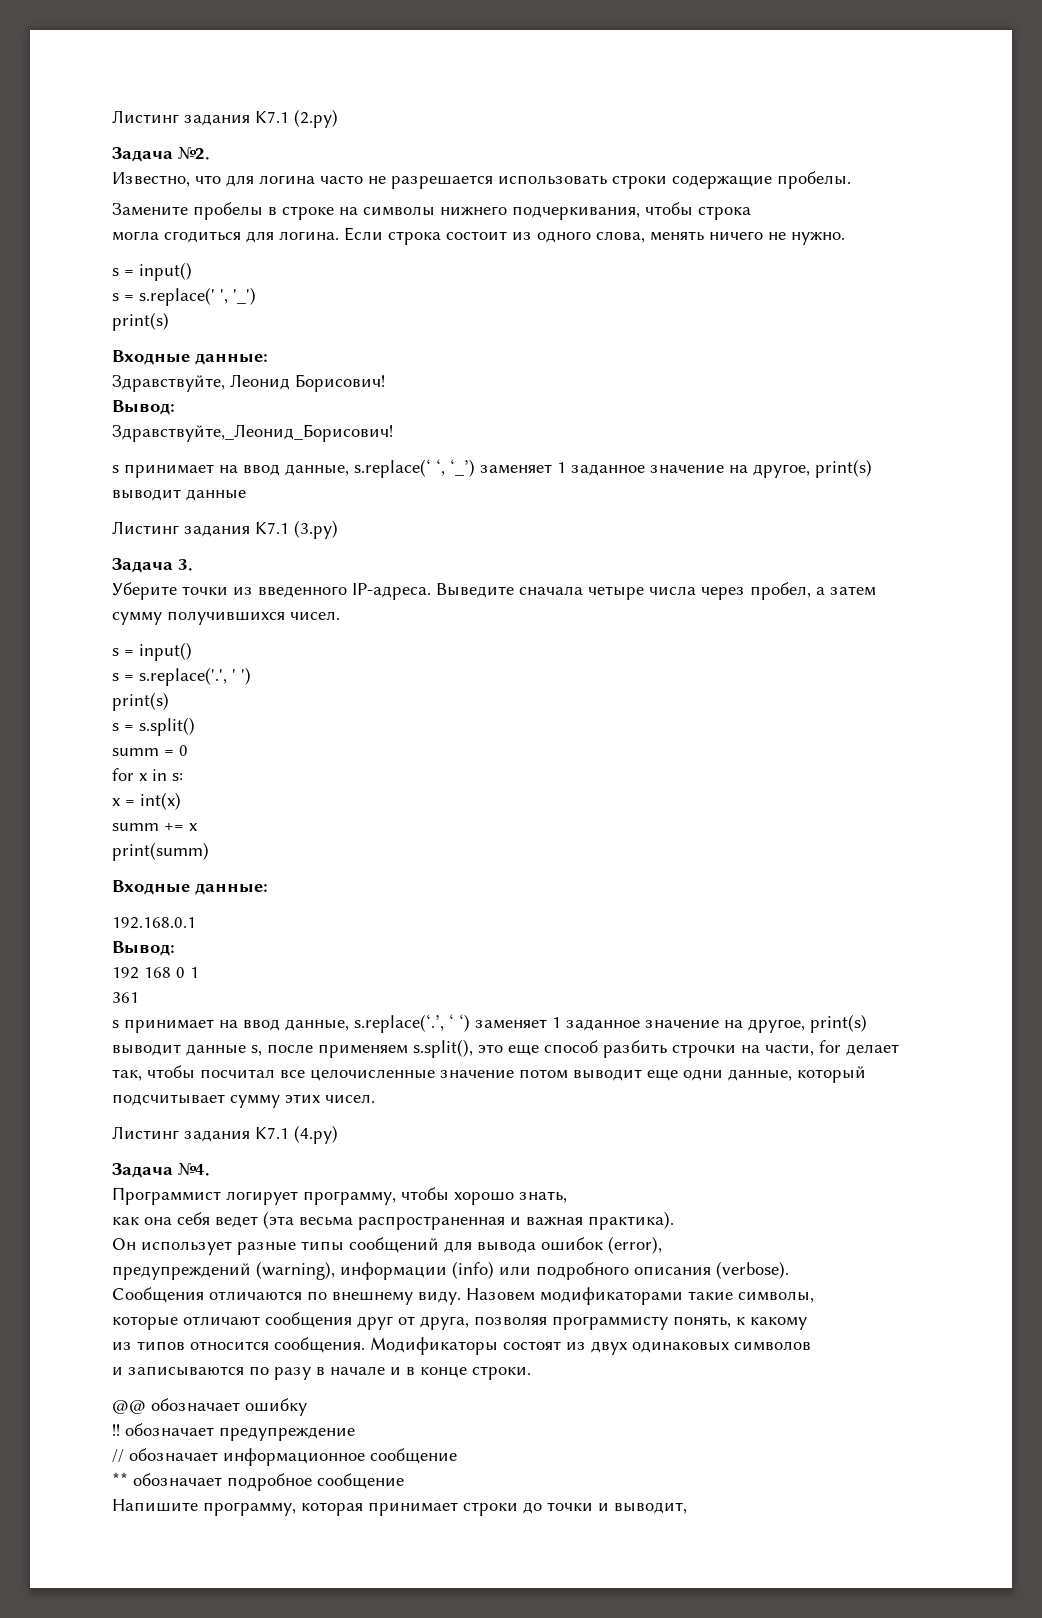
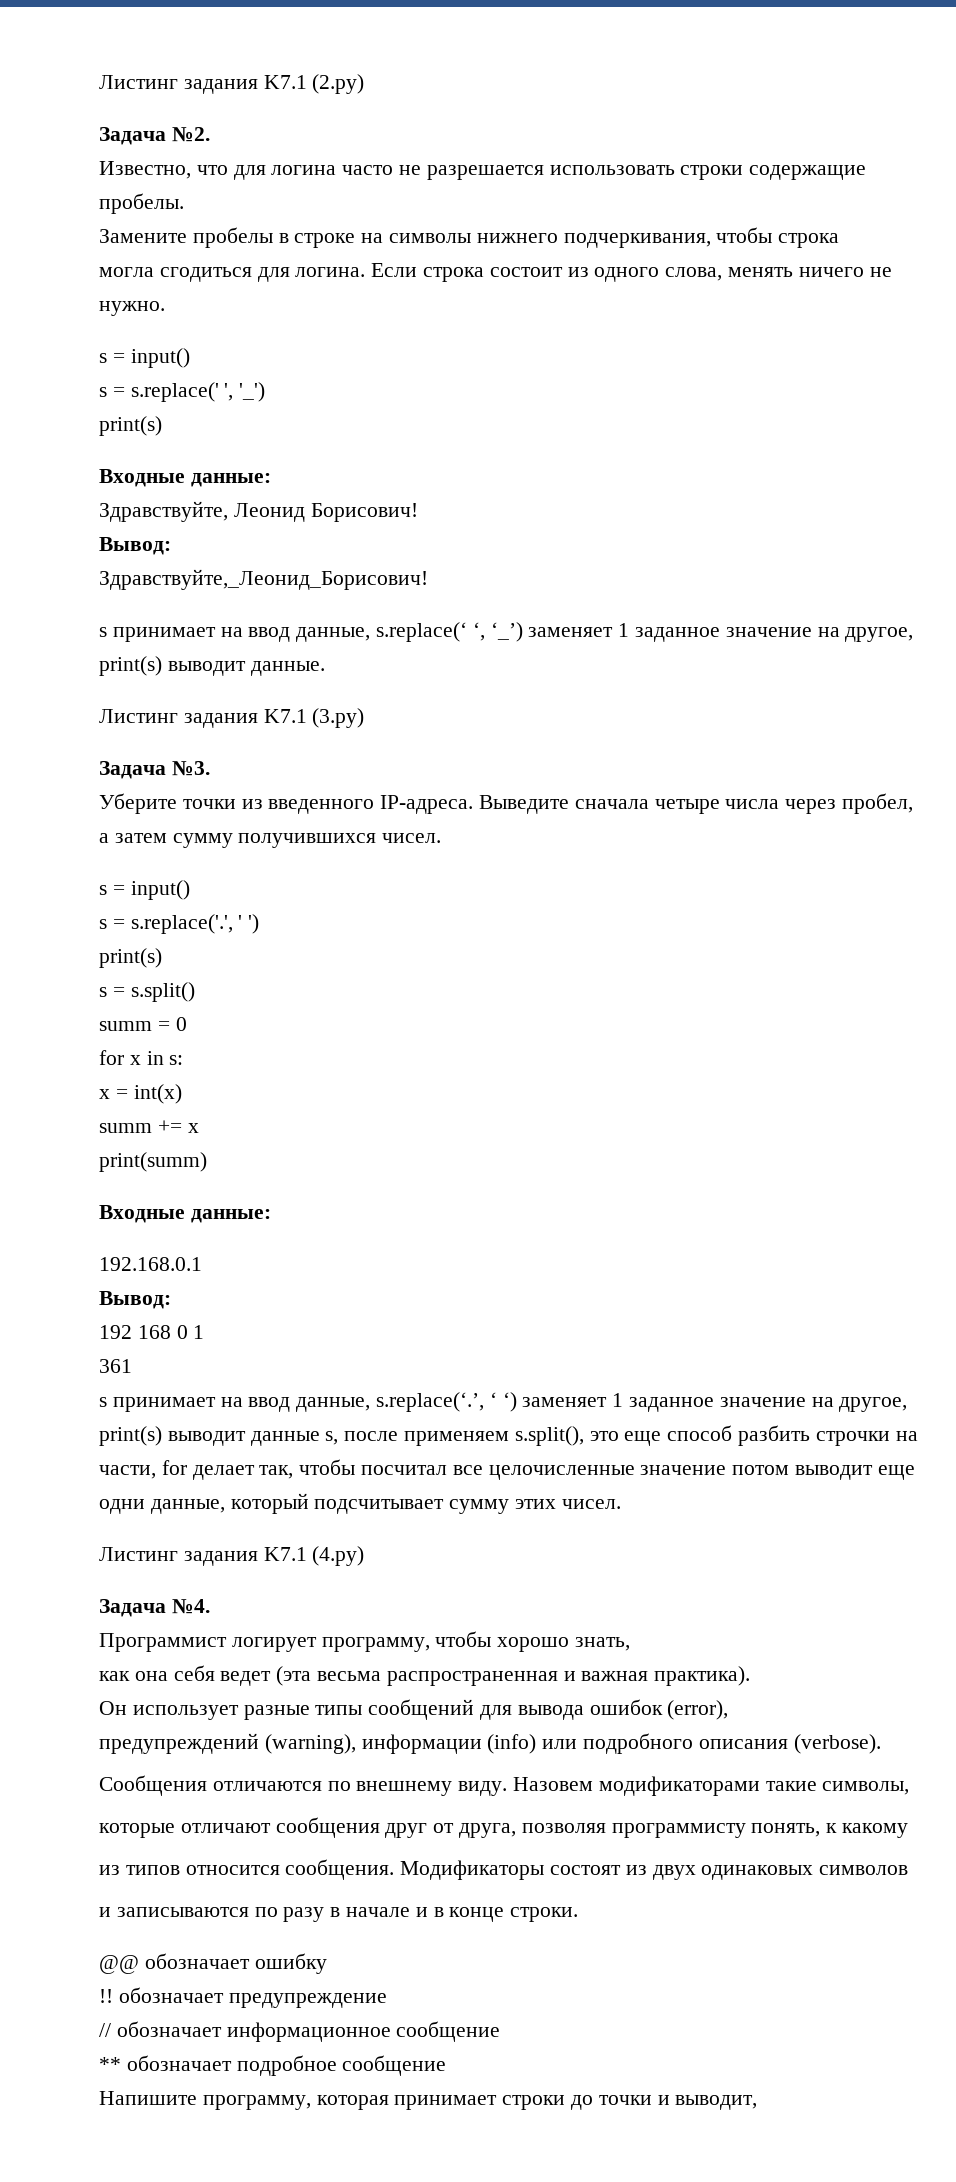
[186,489,246,501] данные -> [250,661,325,676] данные.
[178,559,193,571] 3. -> [171,761,210,776] №3.

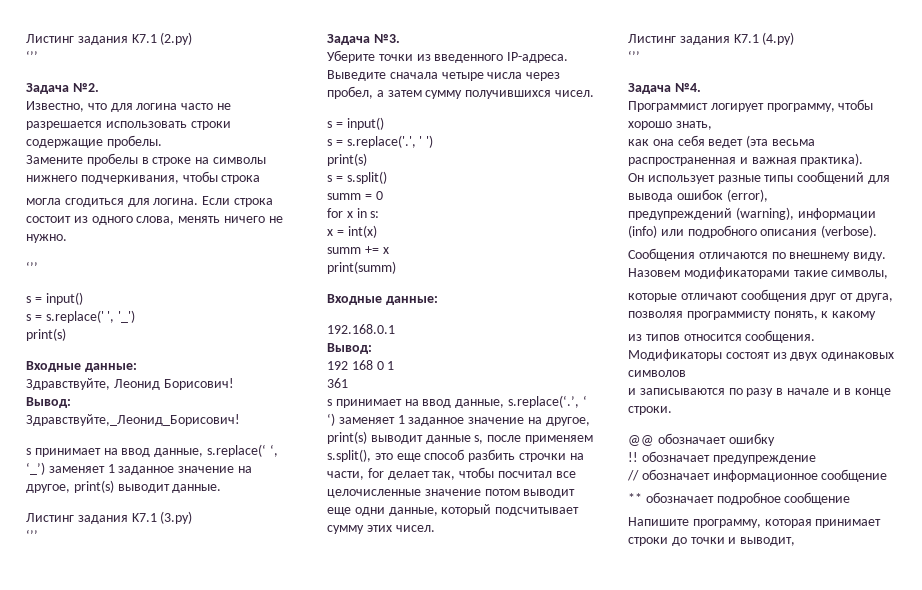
(365, 84) none -> [26,50,38,61] // ‘’’
(165, 308) none -> [26,261,38,272] // ‘’’
(365, 718) none -> [26,529,38,540] // ‘’’
(365, 1556) none -> [628,50,640,61] // ‘’’

